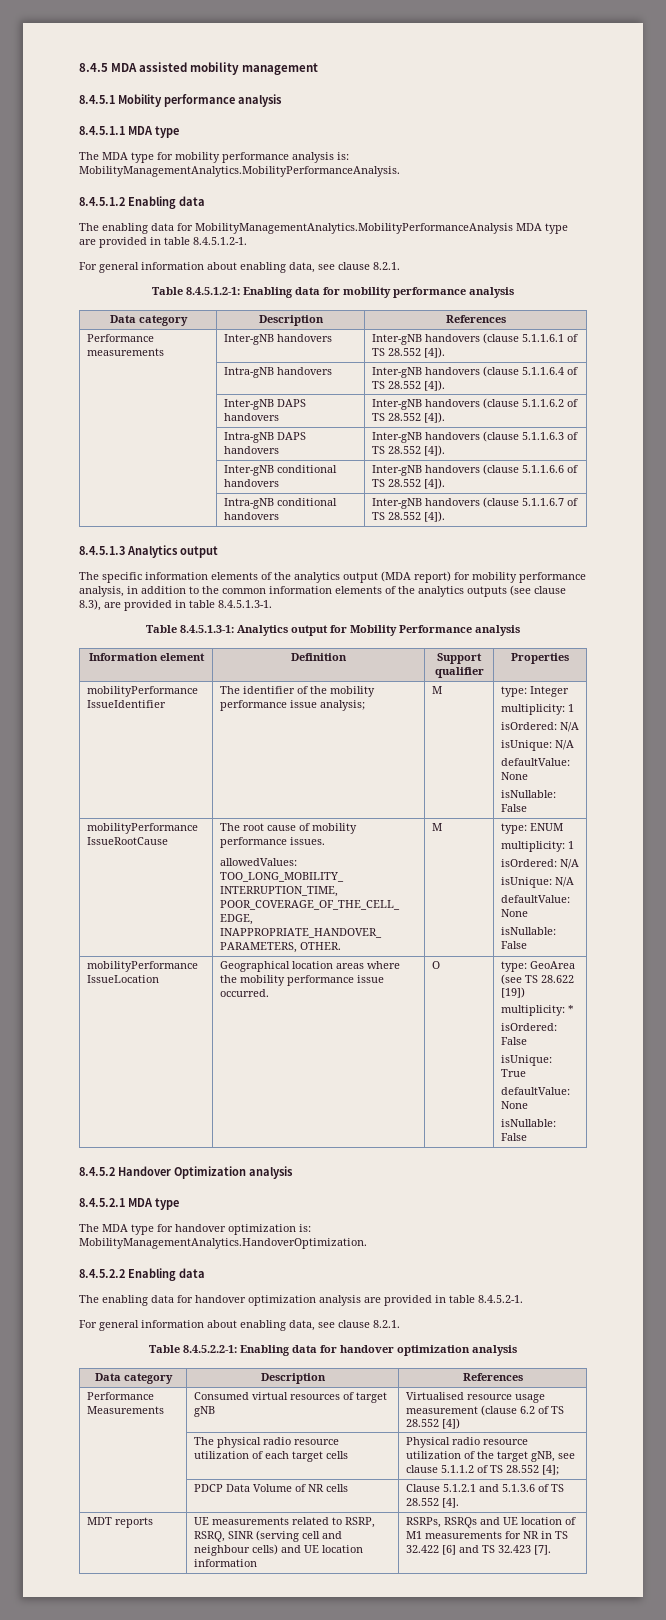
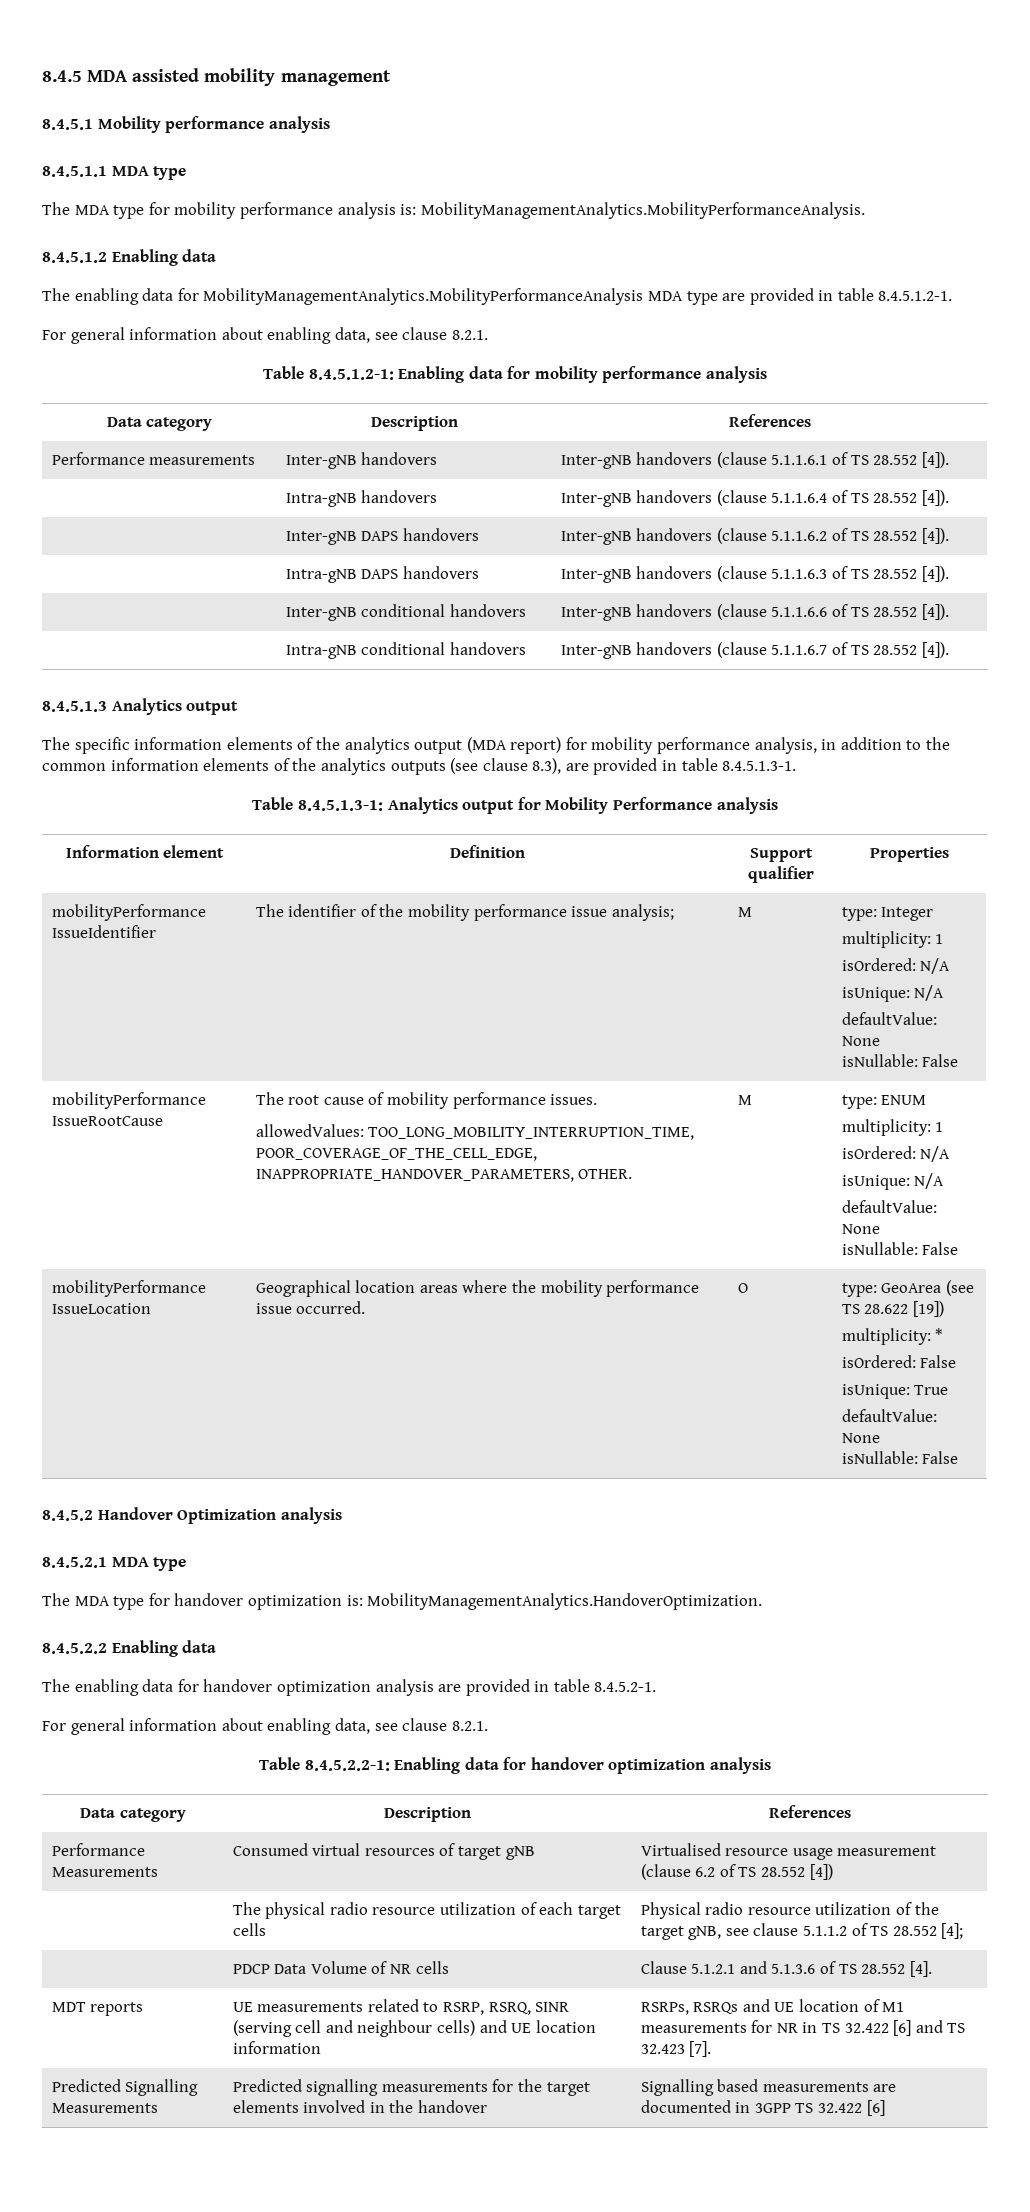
(551, 1550) none -> [51,2079,199,2096] [51,2103,158,2113] [232,2079,590,2096] [232,2100,488,2113] [640,2079,897,2096] [640,2100,885,2116] // Predicted Signalling Measurements | Predicted signalling measurements for the target elements involved in the handover | Signalling based measurements are documented in 3GPP TS 32.422 [6]

